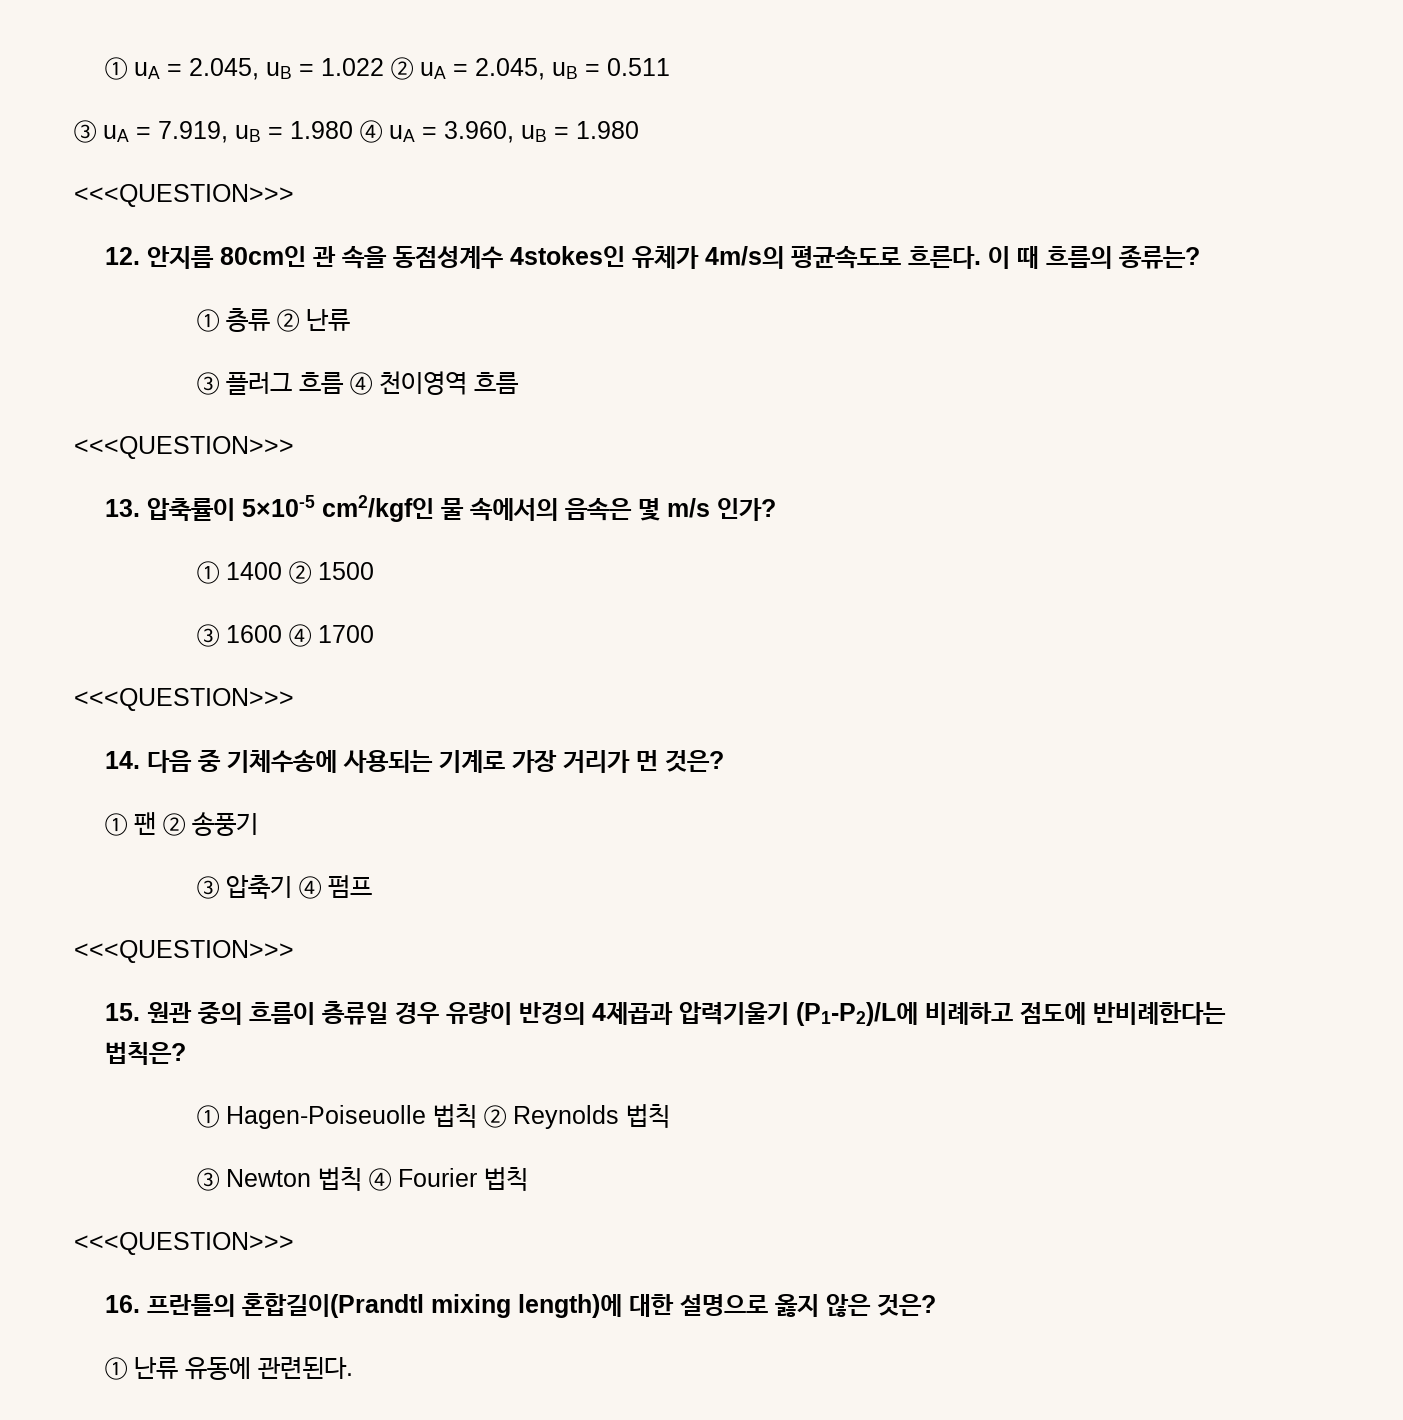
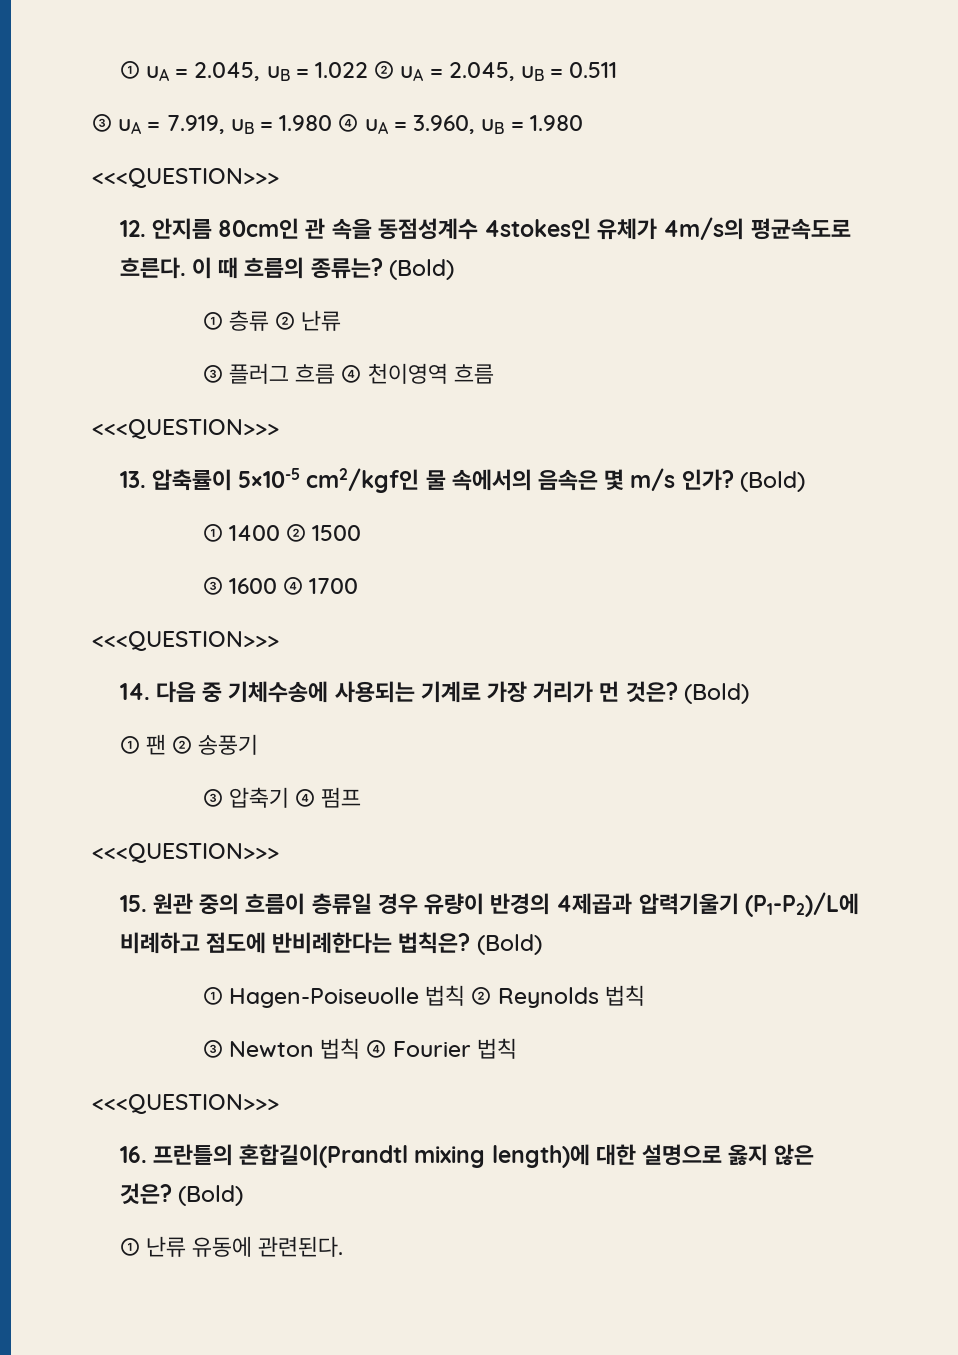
(1200, 257) none -> [388,259,454,280] (Bold)
(776, 509) none -> [739,471,805,492] (Bold)
(724, 761) none -> [683,683,749,704] (Bold)
(186, 1053) none -> [476,934,542,955] (Bold)
(936, 1305) none -> [177,1185,243,1206] (Bold)

